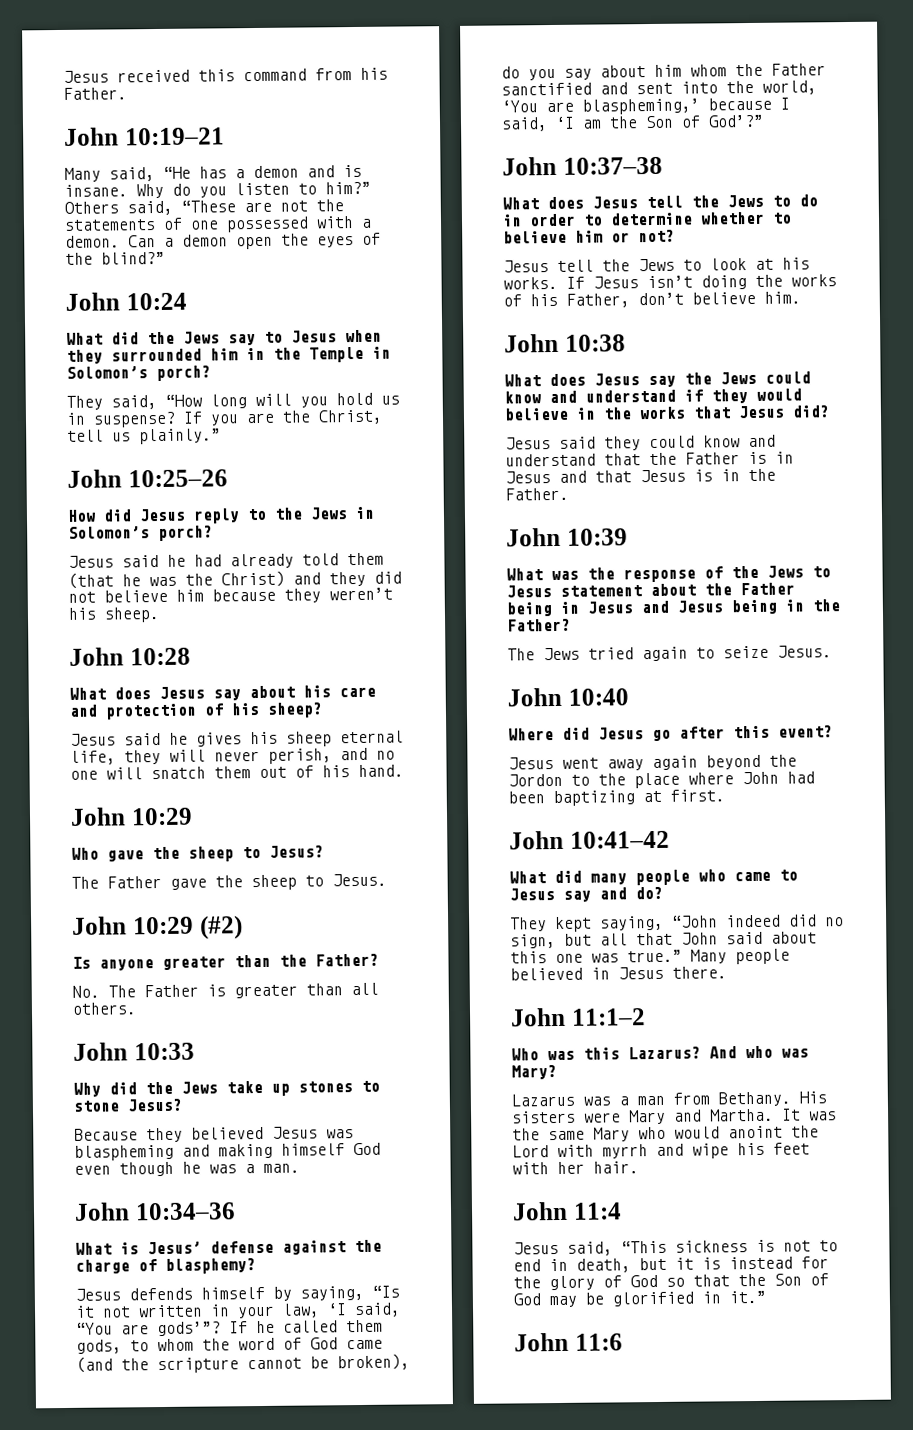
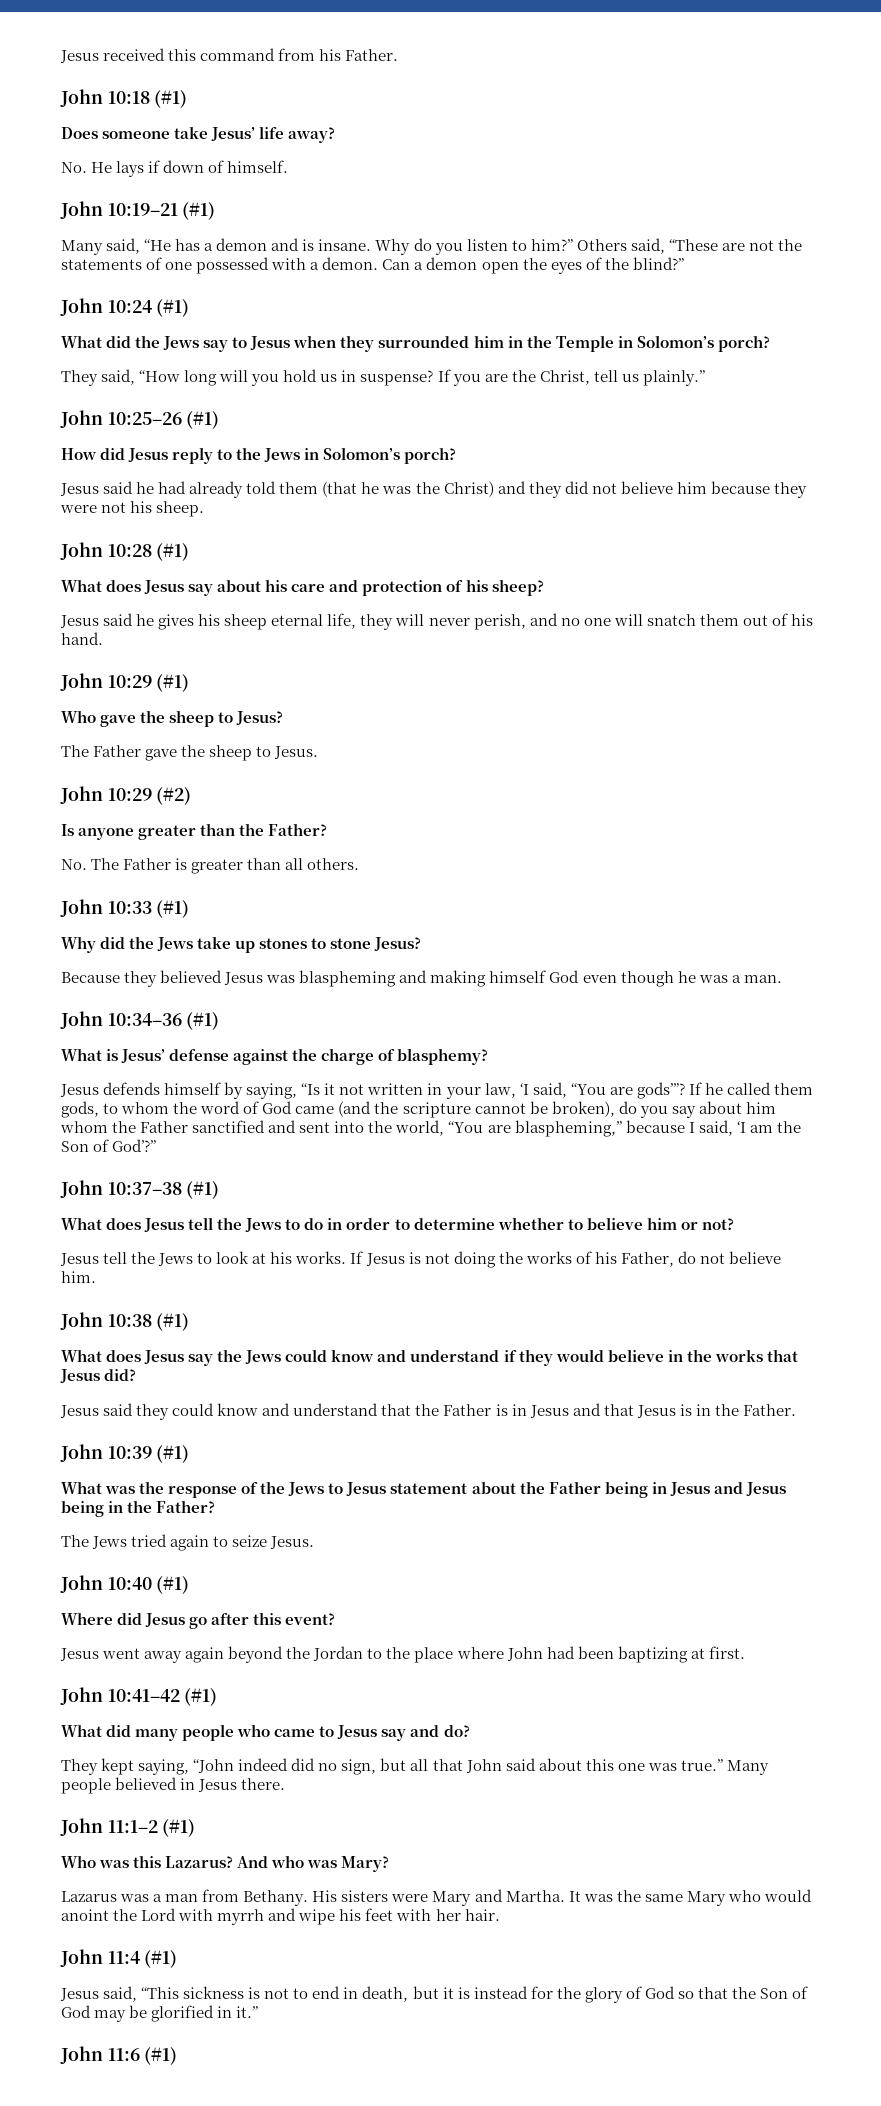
(127, 93) none -> [60,89,188,108] [61,126,336,143] [61,160,289,177] // John 10:18 (#1) // Does someone take Jesus’ life away? // No. He lays if down of himself.
(225, 136) none -> [182,202,216,220] (#1)
(187, 301) none -> [156,299,190,317] (#1)
(228, 478) none -> [186,411,220,429] (#1)
[329,587,393,601] weren’t -> [60,502,127,513] were not
(191, 656) none -> [156,543,190,561] (#1)
(193, 816) none -> [156,674,190,692] (#1)
(195, 1051) none -> [156,900,190,918] (#1)
(236, 1211) none -> [186,1012,220,1030] (#1)
[501,98,700,115] ‘You are blaspheming,’ -> [448,1120,622,1137] “You are blaspheming,”
(663, 165) none -> [186,1181,220,1199] (#1)
[647,275,693,289] isn’t -> [408,1252,450,1264] is not
[638,292,684,306] don’t -> [677,1251,725,1264] do not
(626, 343) none -> [156,1313,190,1331] (#1)
(628, 537) none -> [156,1445,190,1463] (#1)
(629, 697) none -> [156,1576,190,1594] (#1)
[508,773,563,787] Jordon -> [313,1646,364,1661] Jordan
(670, 839) none -> [184,1688,218,1706] (#1)
(646, 1017) none -> [162,1819,196,1837] (#1)
(622, 1211) none -> [144,1950,178,1968] (#1)
(623, 1342) none -> [144,2047,178,2065] (#1)

